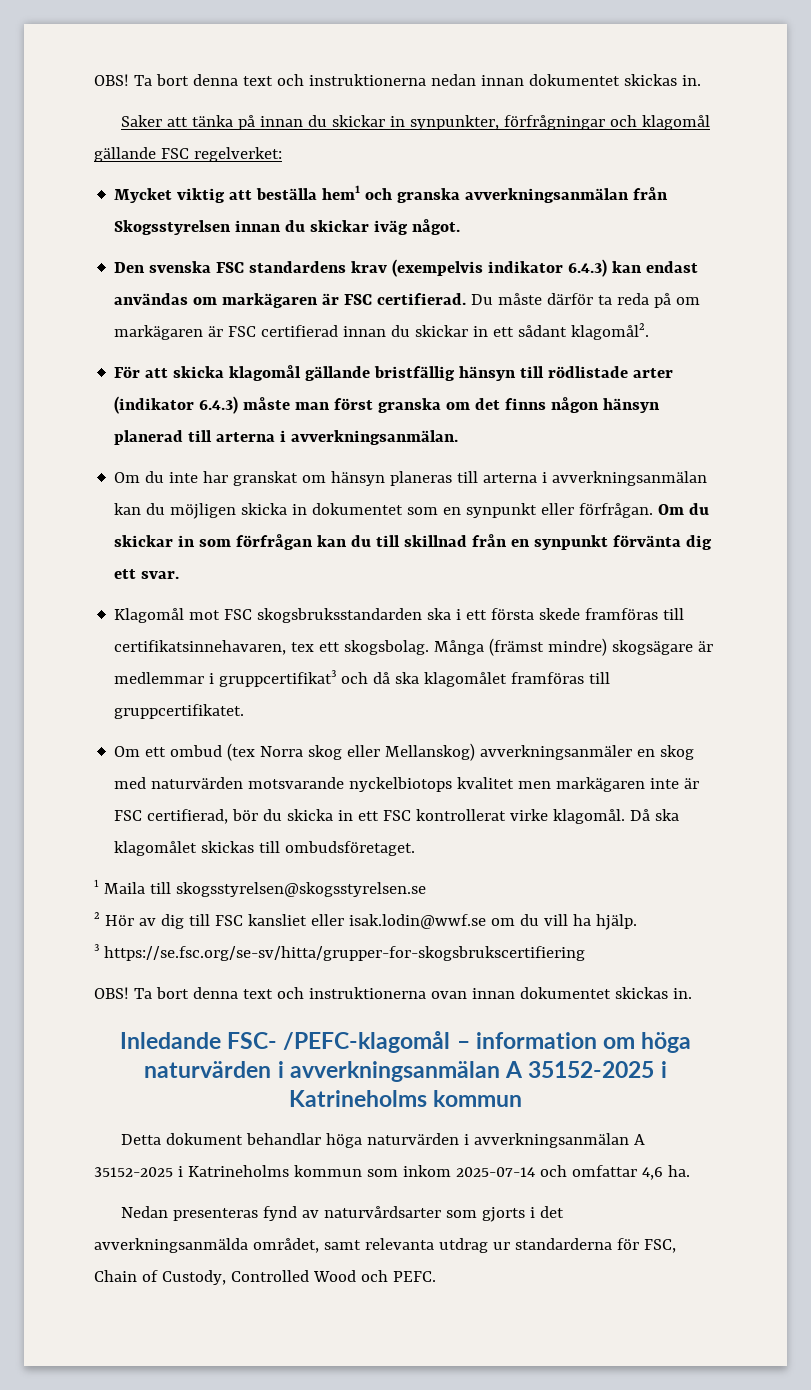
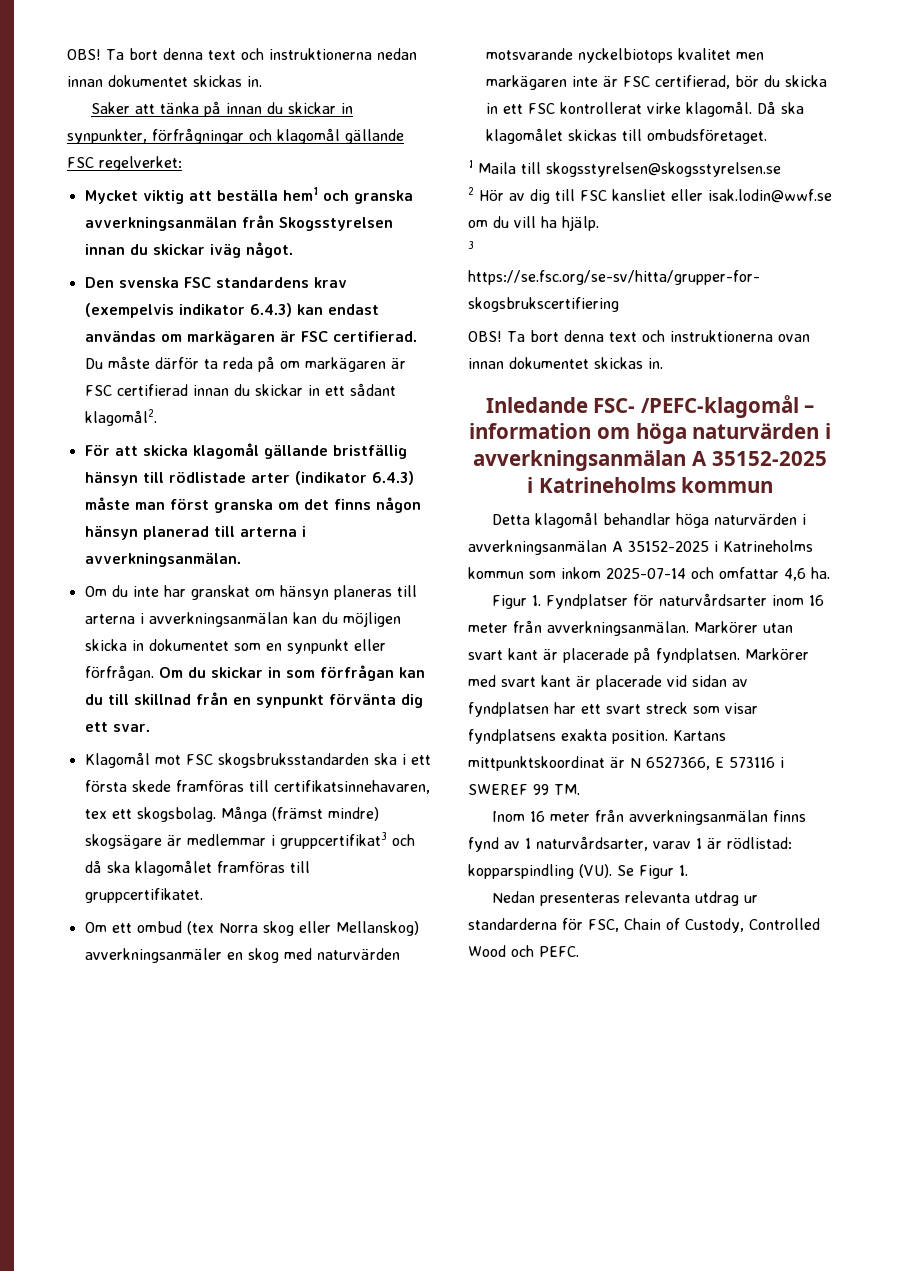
[166,1133,244,1145] dokument -> [535,512,599,528] klagomål
[121,1206,565,1222] [94,1238,361,1253] Nedan presenteras fynd av naturvårdsarter som gjorts i det avverkningsanmälda området, samt -> [492,593,825,609] [468,620,793,636] [468,647,809,663] [468,675,748,690] [468,702,758,717] [468,729,726,744] [468,756,784,771] [468,784,580,795] [492,809,807,825] [468,836,792,852] [468,864,688,879] [492,891,621,906] Figur 1. Fyndplatser för naturvårdsarter inom 16 meter från avverkningsanmälan. Markörer utan svart kant är placerade på fyndplatsen. Markörer med svart kant är placerade vid sidan av fyndplatsen har ett svart streck som visar fyndplatsens exakta position. Kartans mittpunktskoordinat är N 6527366, E 573116 i SWEREF 99 TM. // Inom 16 meter från avverkningsanmälan finns fynd av 1 naturvårdsarter, varav 1 är rödlistad: kopparspindling (VU). Se Figur 1. // Nedan presenteras

